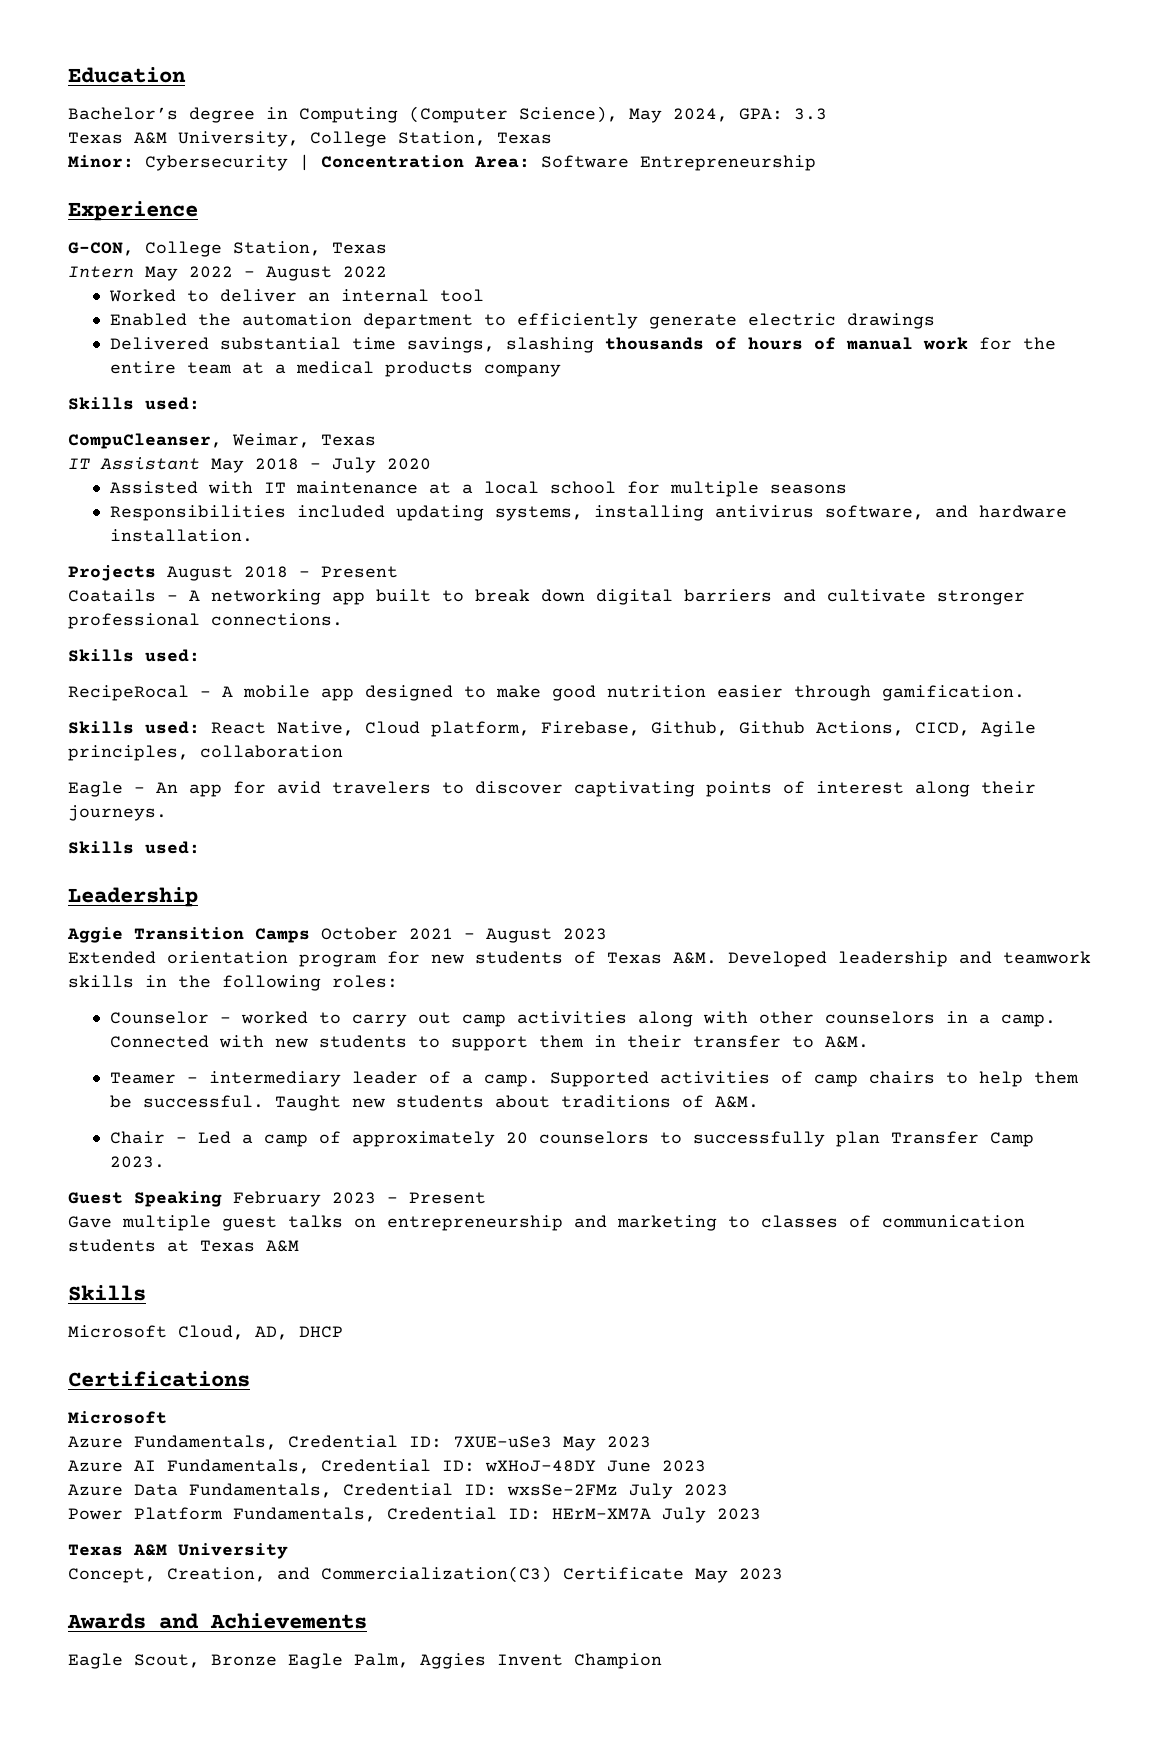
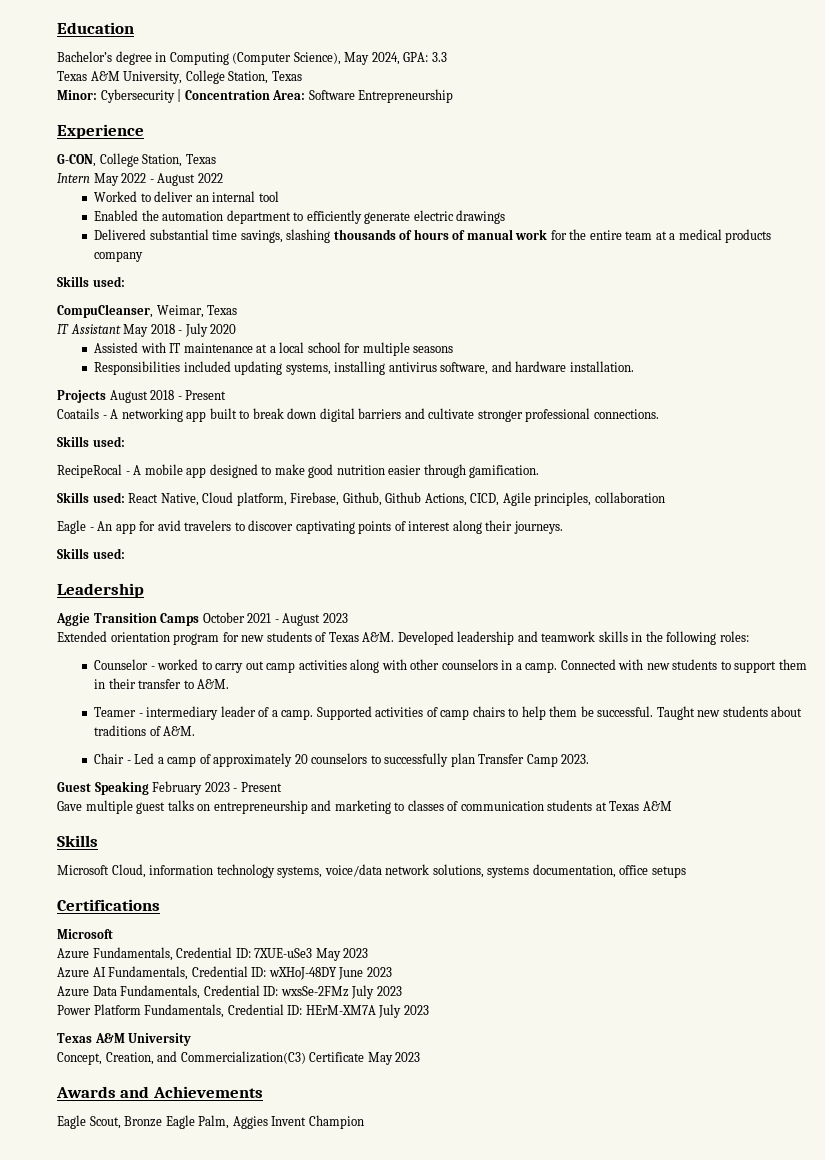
[255,1326,343,1340] AD, DHCP -> [149,864,686,878] information technology systems, voice/data network solutions, systems documentation, office setups

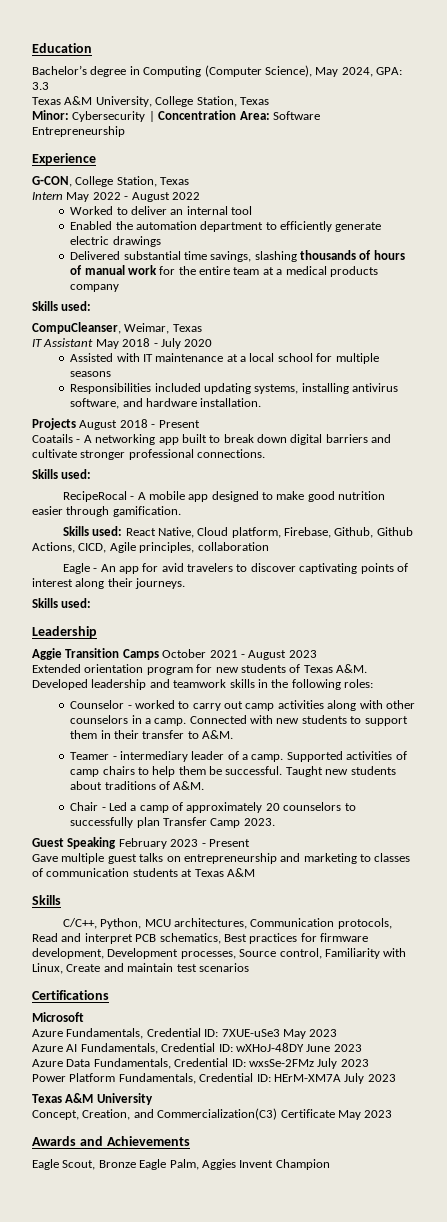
[57,864,686,878] Microsoft Cloud, information technology systems, voice/data network solutions, systems documentation, office setups -> [62,918,392,929] [32,933,368,944] [32,948,407,959] [32,963,249,974] C/C++, Python, MCU architectures, Communication protocols, Read and interpret PCB schematics, Best practices for firmware development, Development processes, Source control, Familiarity with Linux, Create and maintain test scenarios

